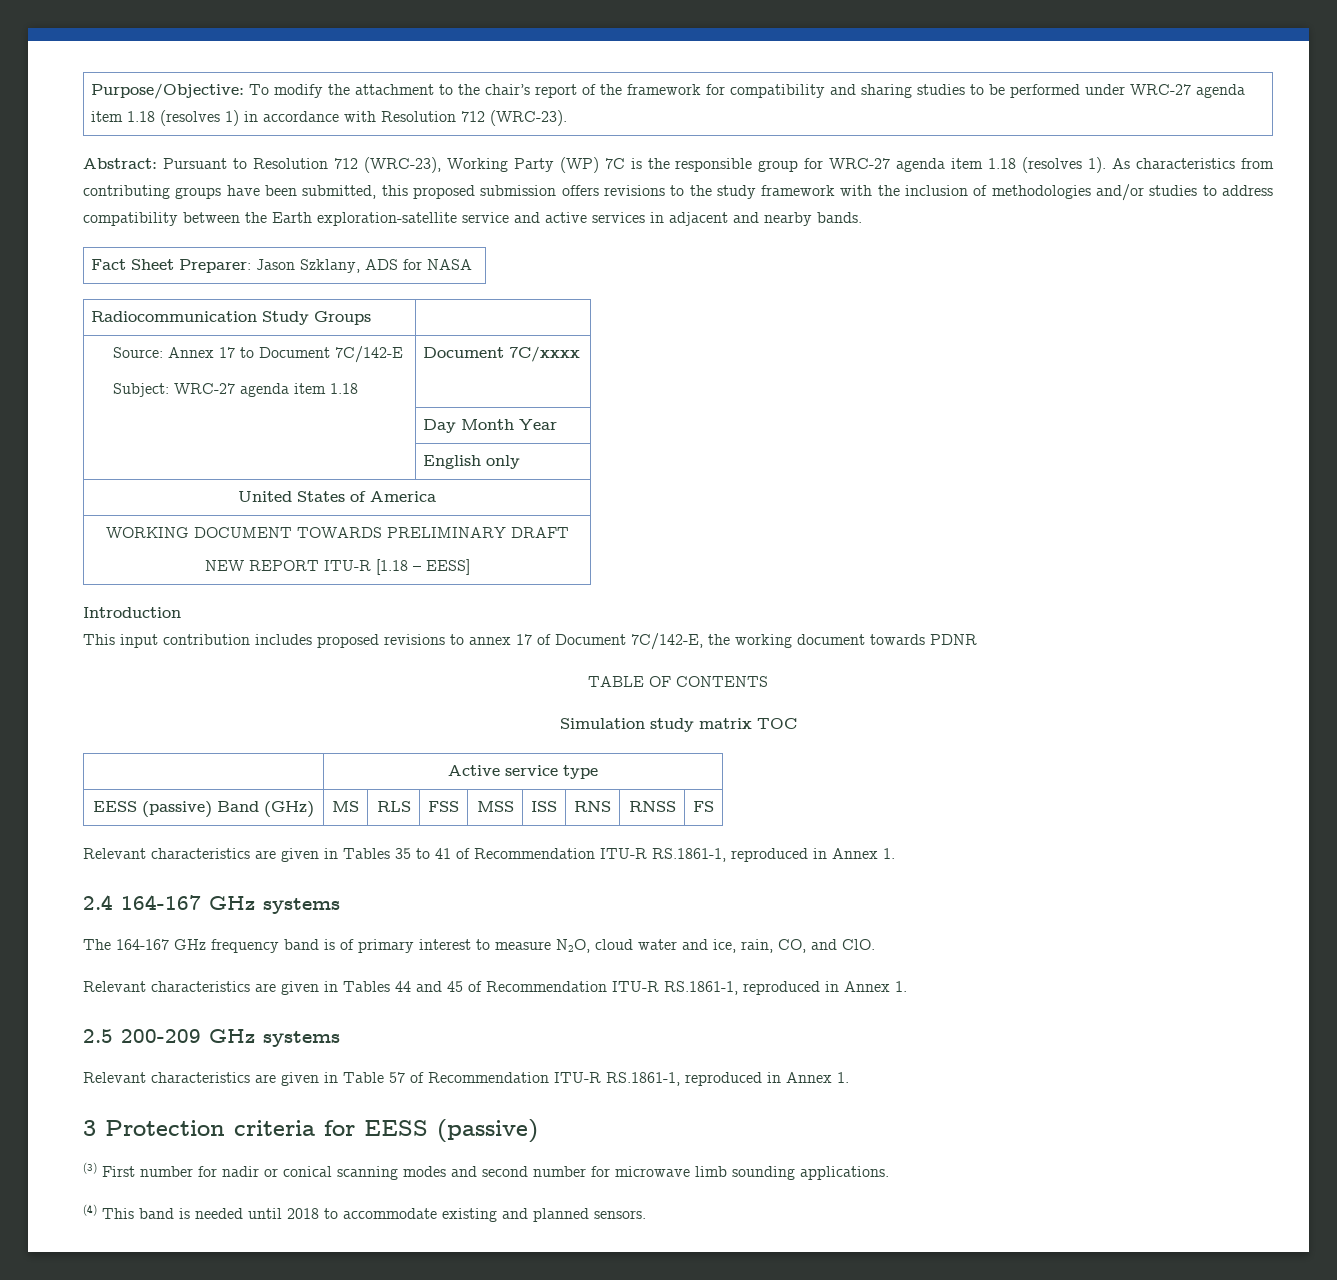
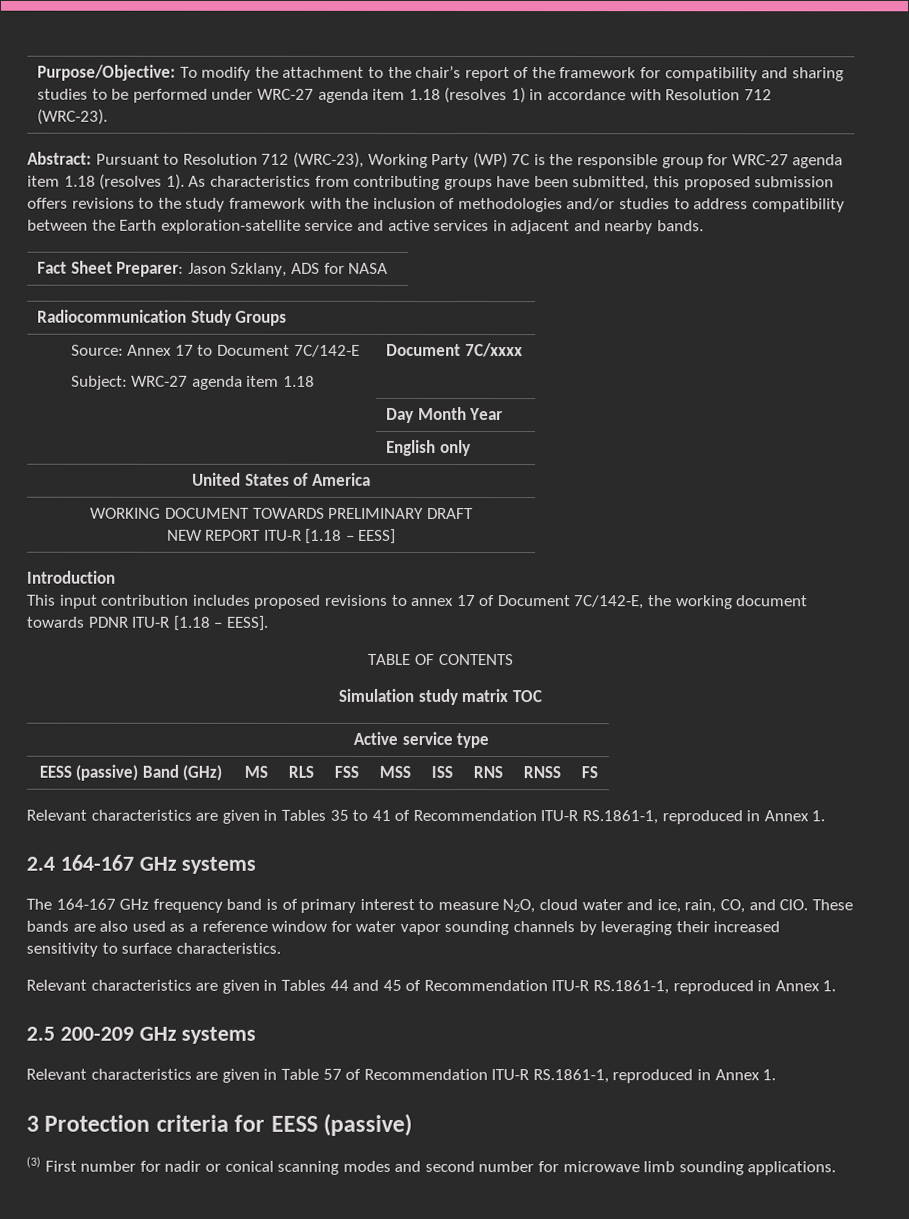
(977, 639) none -> [131,615,268,631] ITU-R [1.18 – EESS].
(875, 944) none -> [811,899,853,911] [26,920,781,936] [26,942,281,957] These bands are also used as a reference window for water vapor sounding channels by leveraging their increased sensitivity to surface characteristics.
[83,1204,646,1222] // (4) This band is needed until 2018 to accommodate existing and planned sensors. -> (837, 1168) none

